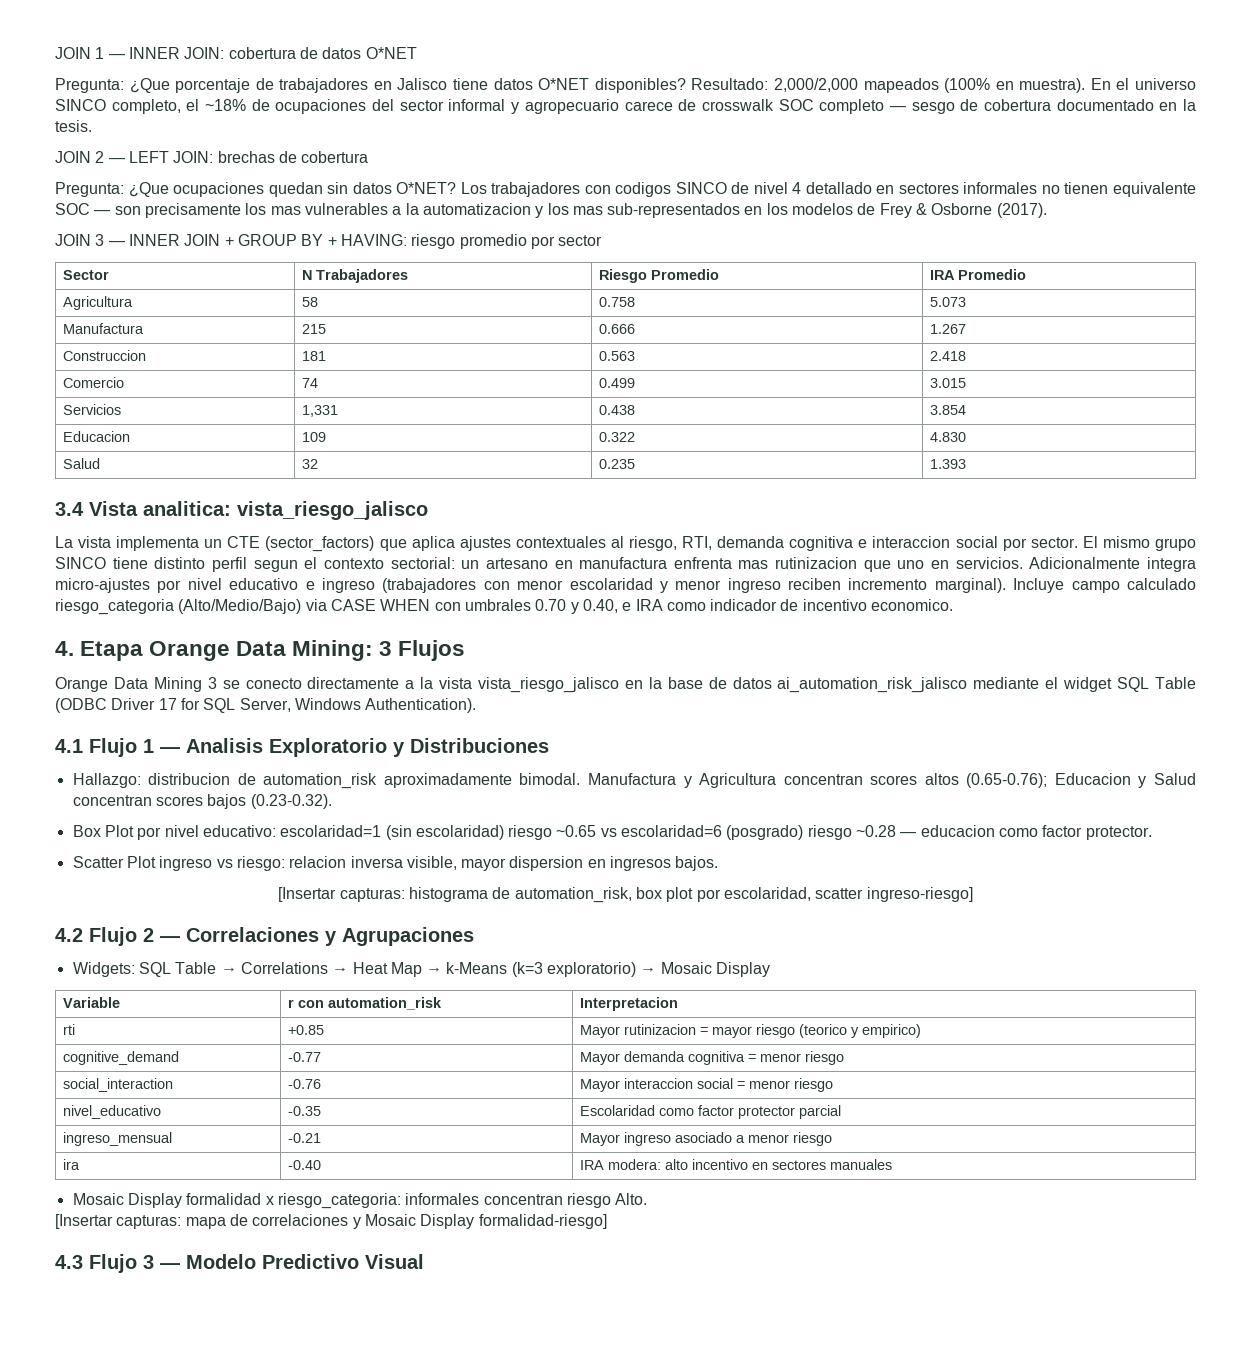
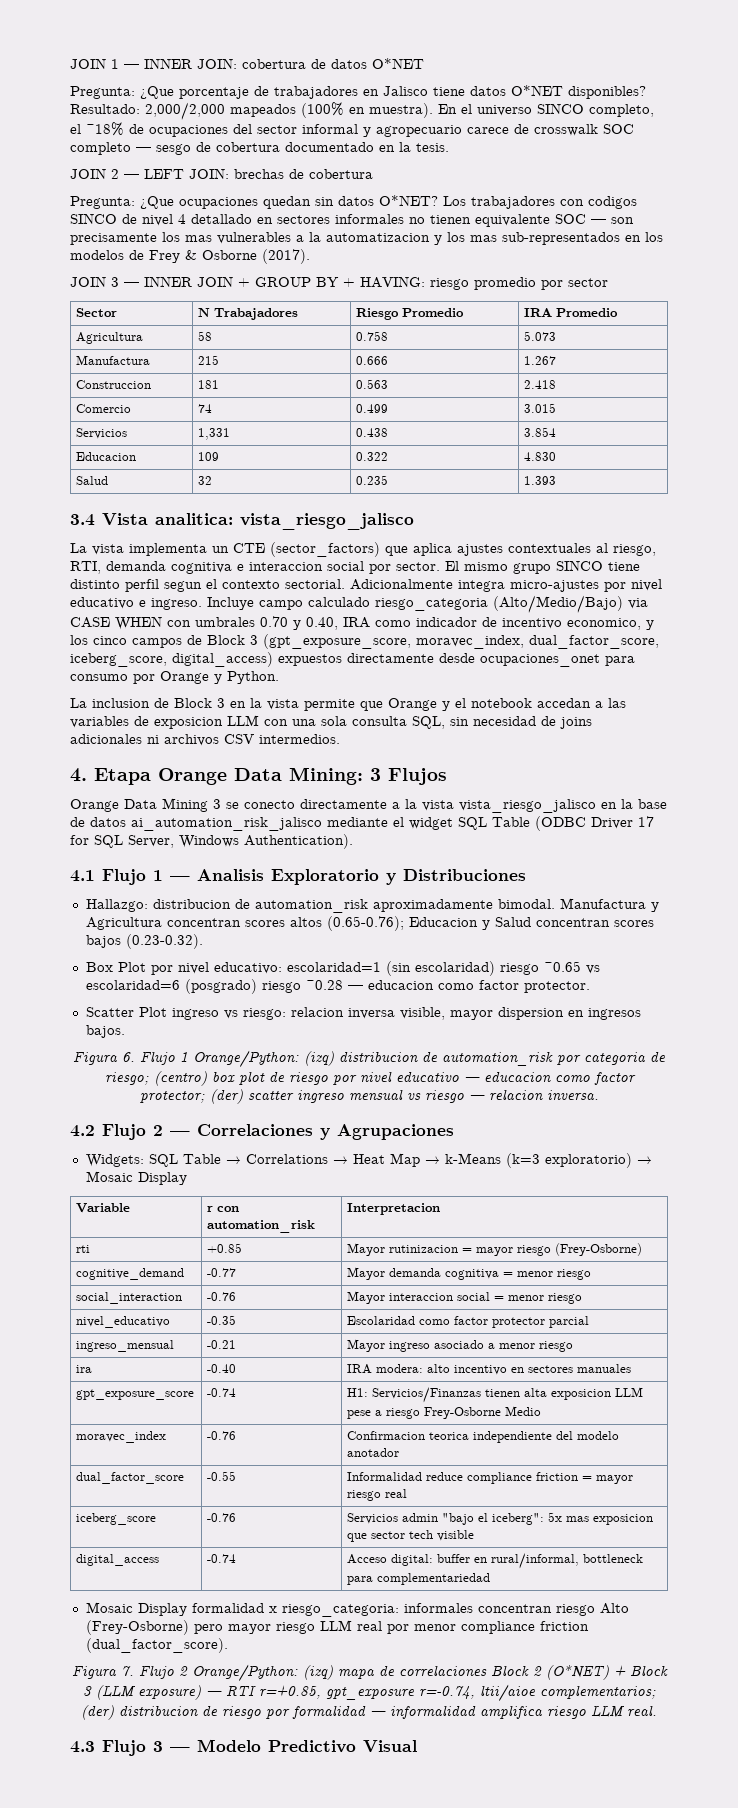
[390,557,1023,572] sectorial: un artesano en manufactura enfrenta mas rutinizacion que uno en servicios. -> [285,579,345,589] sectorial.
[321,578,1006,593] ingreso (trabajadores con menor escolaridad y menor ingreso reciben incremento marginal). -> [151,598,202,610] ingreso.
[622,602,632,611] e -> (338, 623) none
[871,599,954,611] economico. -> [567,618,654,630] [70,634,659,649] [70,652,635,667] [70,671,279,684] [70,698,626,711] [70,715,592,729] [70,734,340,746] economico, y los cinco campos de Block 3 (gpt_exposure_score, moravec_index, dual_factor_score, iceberg_score, digital_access) expuestos directamente desde ocupaciones_onet para consumo por Orange y Python. // La inclusion de Block 3 en la vista permite que Orange y el notebook accedan a las variables de exposicion LLM con una sola consulta SQL, sin necesidad de joins adicionales ni archivos CSV intermedios.
[278,887,973,903] [Insertar capturas: histograma de automation_risk, box plot por escolaridad, scatter ingreso-riesgo] -> [73,1050,666,1068] [104,1071,636,1086] [139,1089,599,1104] Figura 6. Flujo 1 Orange/Python: (izq) distribucion de automation_risk por categoria de riesgo; (centro) box plot de riesgo por nivel educativo — educacion como factor protector; (der) scatter ingreso mensual vs riesgo — relacion inversa.
[798,1024,921,1038] (teorico y empirico) -> [555,1243,643,1256] (Frey-Osborne)
(892, 1164) none -> [76,1389,195,1400] [207,1388,237,1397] [347,1387,644,1403] [347,1406,542,1419] [76,1431,167,1443] [207,1431,237,1440] [347,1431,620,1443] [347,1448,400,1457] [76,1472,185,1484] [207,1471,237,1481] [347,1472,634,1484] [347,1489,408,1501] [76,1513,157,1525] [207,1513,237,1522] [347,1512,654,1525] [347,1530,475,1542] [76,1554,160,1566] [207,1554,237,1563] [347,1553,644,1569] [347,1573,491,1585] // gpt_exposure_score | -0.74 | H1: Servicios/Finanzas tienen alta exposicion LLM pese a riesgo Frey-Osborne Medio // moravec_index | -0.76 | Confirmacion teorica independiente del modelo anotador // dual_factor_score | -0.55 | Informalidad reduce compliance friction = mayor riesgo real // iceberg_score | -0.76 | Servicios admin "bajo el iceberg": 5x mas exposicion que sector tech visible // digital_access | -0.74 | Acceso digital: buffer en rural/informal, bottleneck para complementariedad
[615,1193,648,1205] [55,1214,607,1229] Alto. // [Insertar capturas: mapa de correlaciones y Mosaic Display formalidad-riesgo] -> [599,1603,629,1614] [85,1620,589,1635] [85,1638,228,1653] [71,1664,668,1682] [82,1684,656,1702] [81,1705,657,1720] Alto (Frey-Osborne) pero mayor riesgo LLM real por menor compliance friction (dual_factor_score). // Figura 7. Flujo 2 Orange/Python: (izq) mapa de correlaciones Block 2 (O*NET) + Block 3 (LLM exposure) — RTI r=+0.85, gpt_exposure r=-0.74, ltii/aioe complementarios; (der) distribucion de riesgo por formalidad — informalidad amplifica riesgo LLM real.

